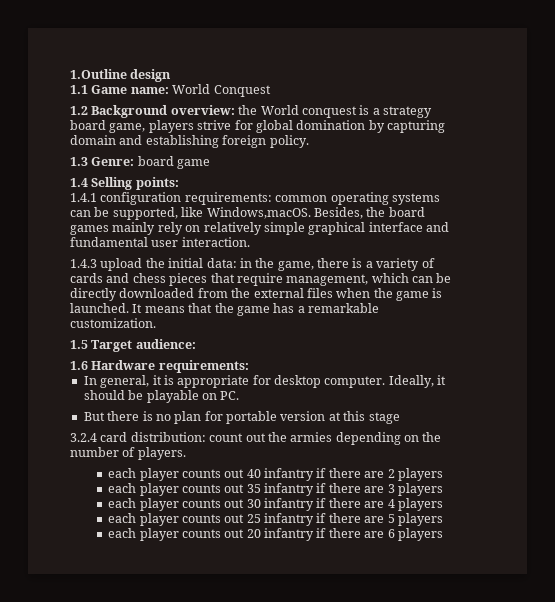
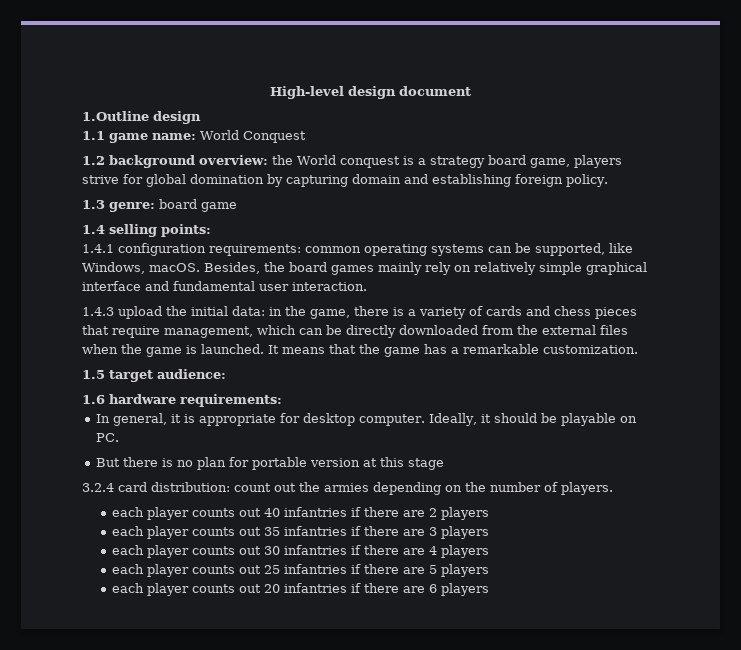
(70, 74) none -> [270,86,471,99] High-level design document //
[91,85,128,94] Game -> [109,133,148,143] game
[91,105,168,118] Background -> [109,155,195,168] background
[91,157,135,166] Genre: -> [109,202,155,212] genre:
[91,177,133,190] Selling -> [109,224,157,237] selling
[206,207,311,219] Windows,macOS. -> [82,262,200,274] Windows, macOS.
[91,340,133,352] Target -> [109,370,153,382] target
[91,360,156,370] Hardware -> [109,394,176,404] hardware
[264,468,315,481] infantry -> [284,507,348,517] infantries
[264,483,315,496] infantry -> [284,526,348,536] infantries
[264,498,315,511] infantry -> [284,545,348,555] infantries
[264,513,315,526] infantry -> [284,564,348,574] infantries
[264,528,315,541] infantry -> [284,583,348,593] infantries

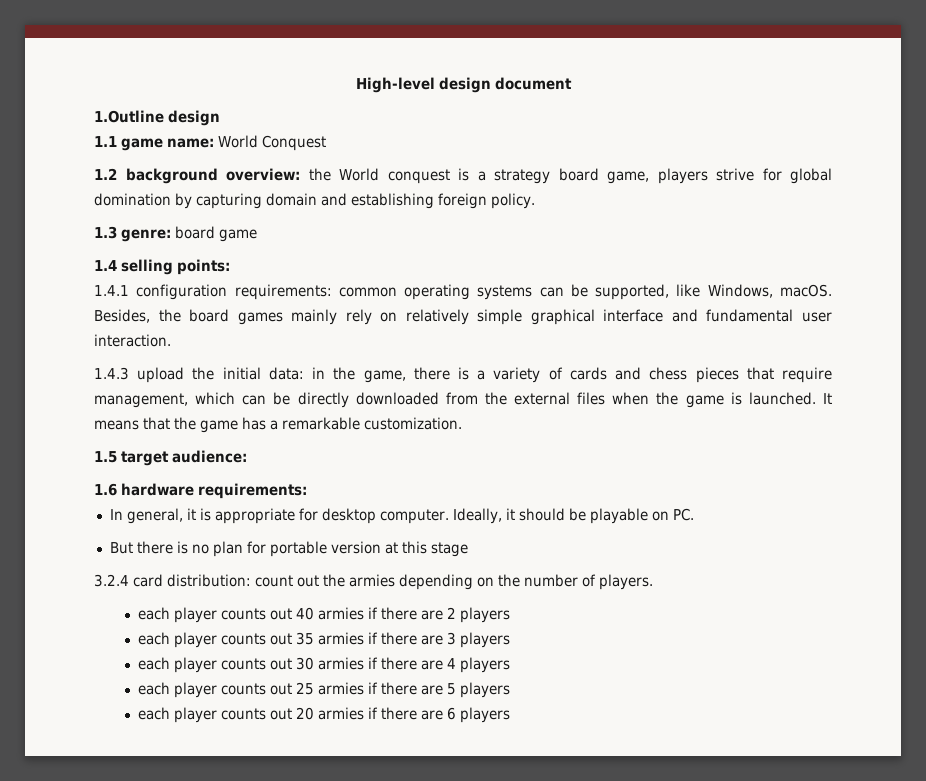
[284,507,348,517] infantries -> [317,607,364,620] armies
[284,526,348,536] infantries -> [317,632,364,645] armies
[284,545,348,555] infantries -> [317,657,364,670] armies
[284,564,348,574] infantries -> [317,682,364,695] armies
[284,583,348,593] infantries -> [317,707,364,720] armies

